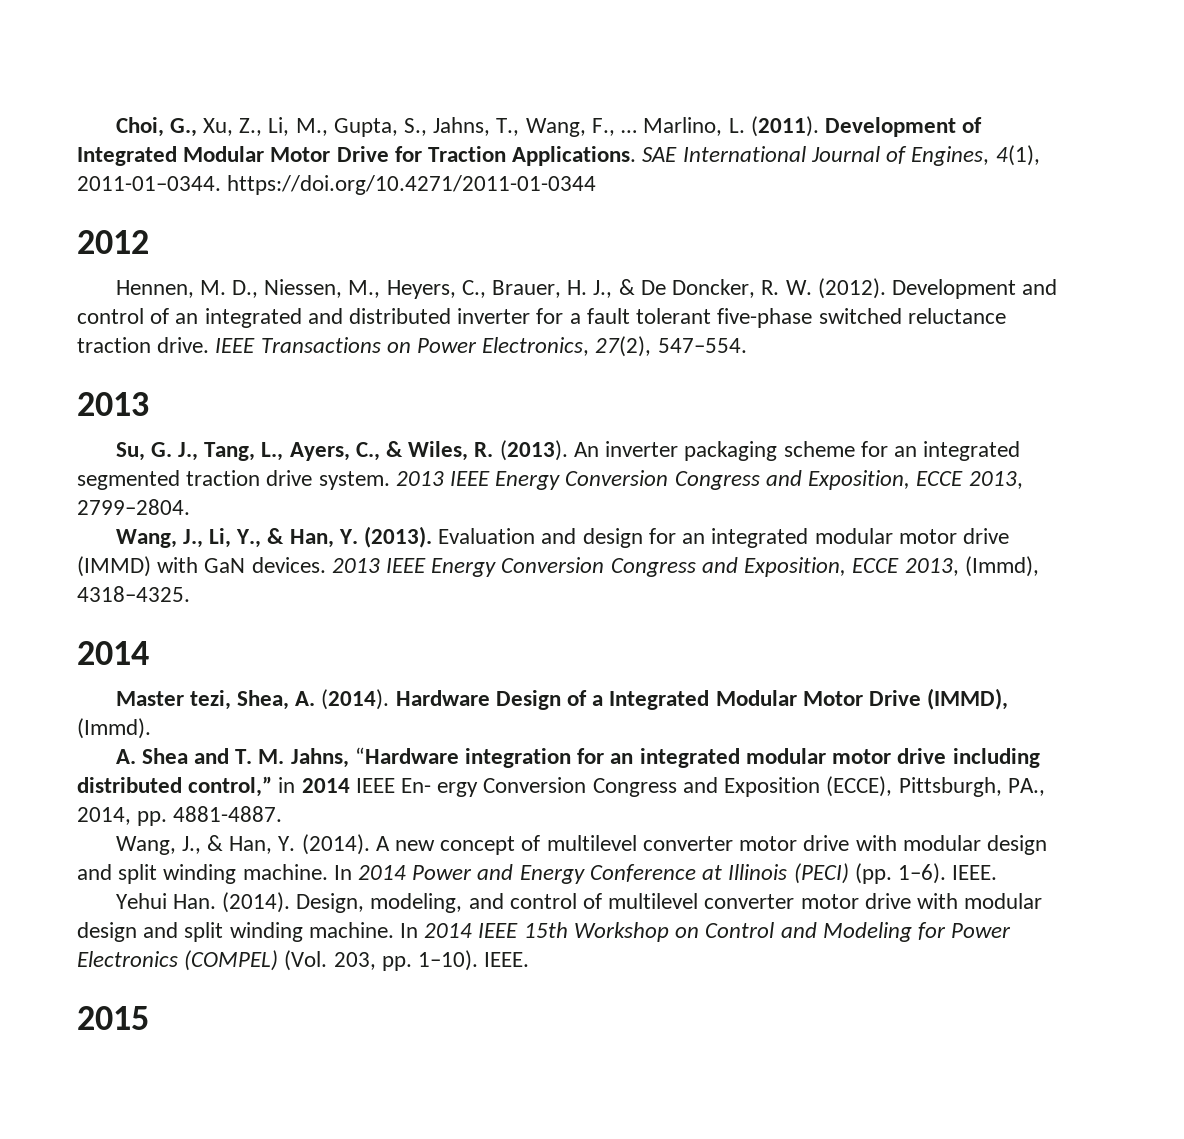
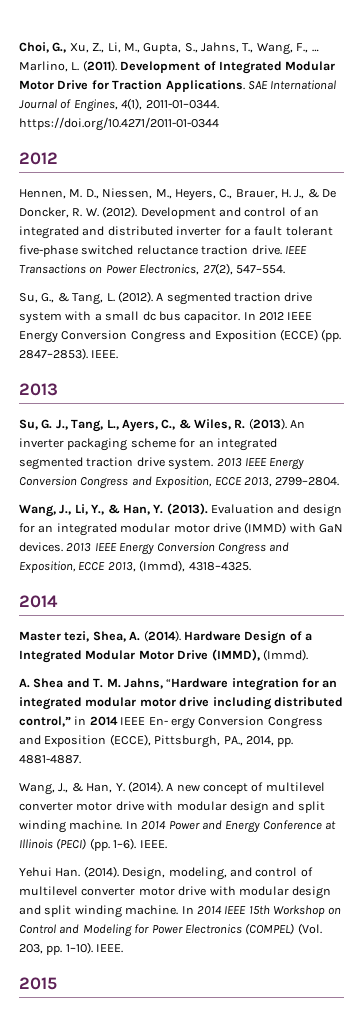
(747, 345) none -> [19,291,313,305] [19,311,313,324] [19,329,342,343] [19,348,119,360] // Su, G., & Tang, L. (2012). A segmented traction drive system with a small dc bus capacitor. In 2012 IEEE Energy Conversion Congress and Exposition (ECCE) (pp. 2847–2853). IEEE.

